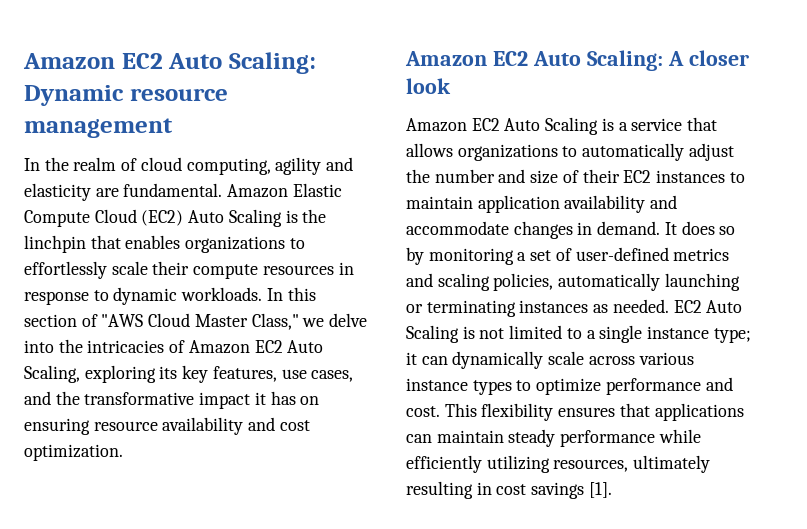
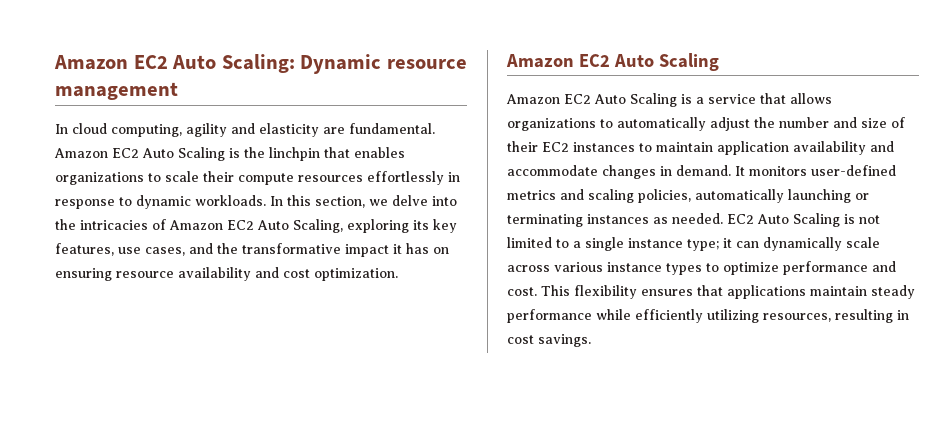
[44,157,138,171] the realm of -> (68, 129) none
[292,183,342,197] [24,209,184,227] Elastic Compute Cloud (EC2) -> [112,148,139,158] EC2
[24,261,107,279] effortlessly -> (161, 177) none
(334, 270) none -> [367,171,444,185] effortlessly
[24,313,299,330] section of "AWS Cloud Master Class," -> [315,196,365,208] section,
[586,50,749,71] [406,78,451,94] Scaling: A closer look -> [658,53,719,71] Scaling
[681,221,736,235] [406,247,572,265] does so by monitoring a set of -> [749,166,807,176] monitors
[406,434,432,443] can -> (806, 292) none
[633,455,711,473] ultimately -> (831, 317) none
[531,482,612,499] savings [1]. -> [538,334,591,347] savings.

